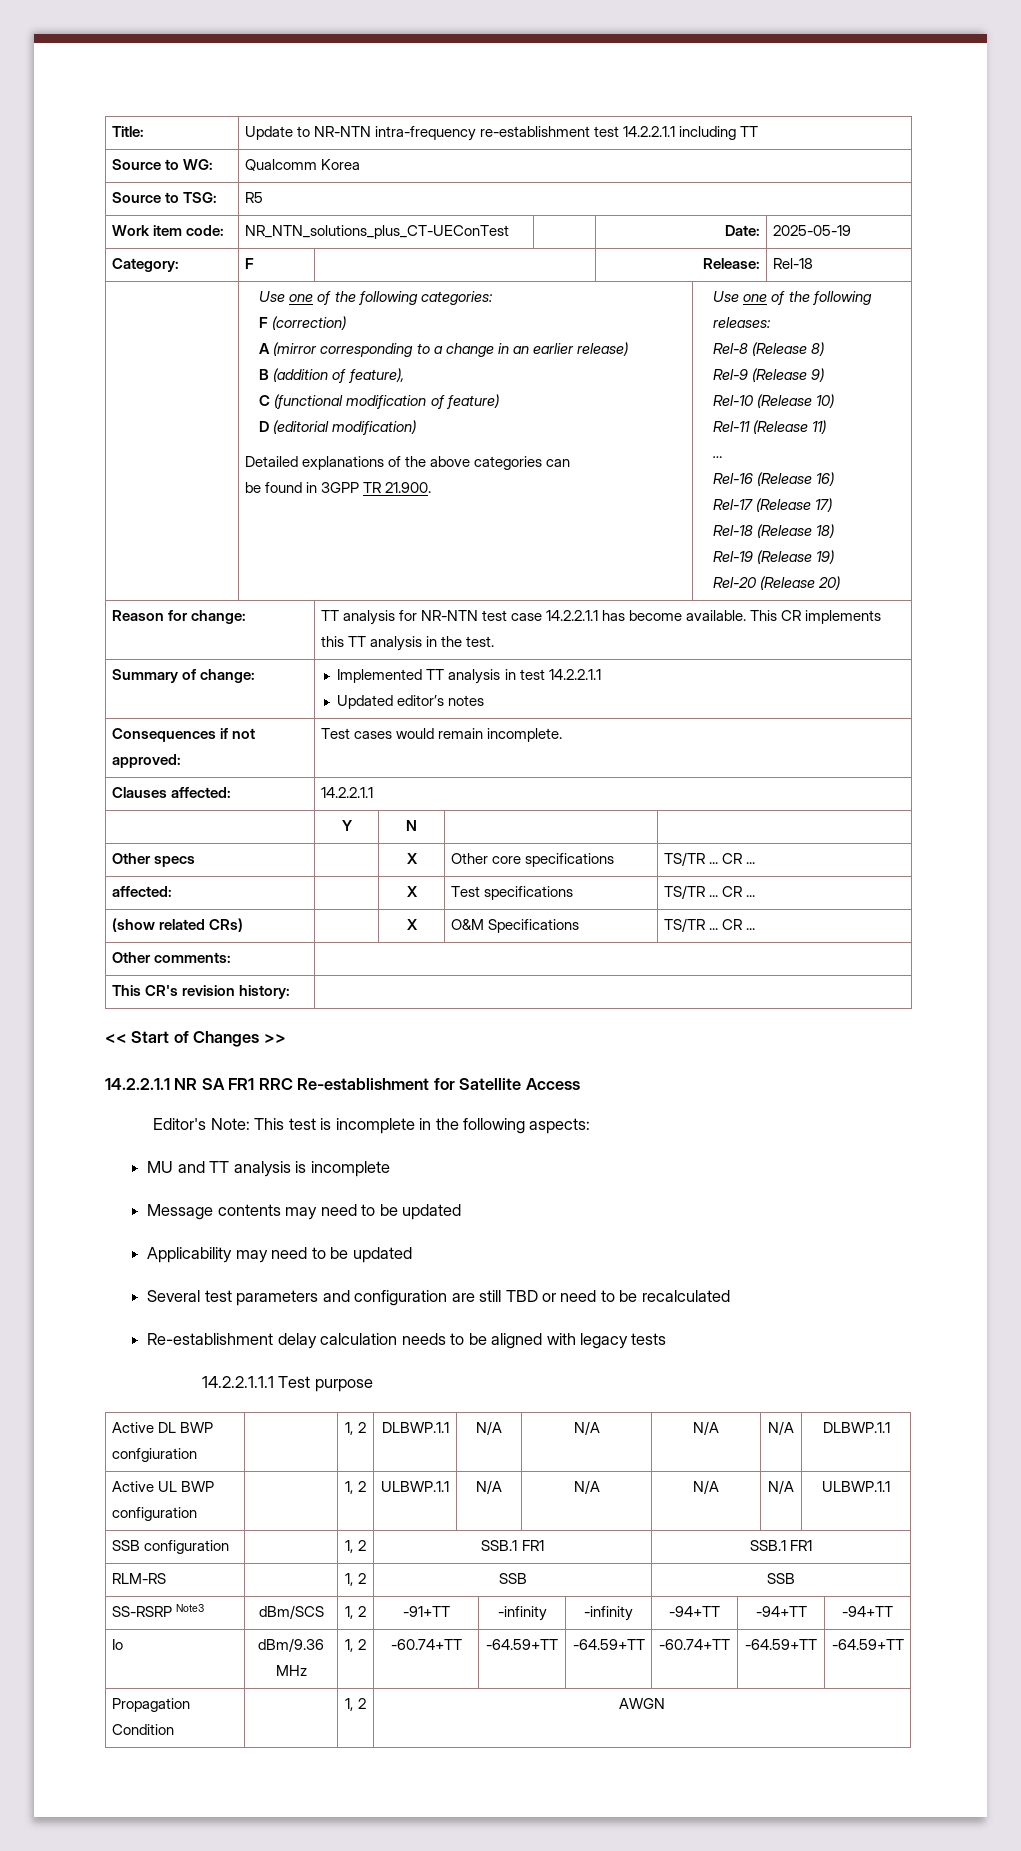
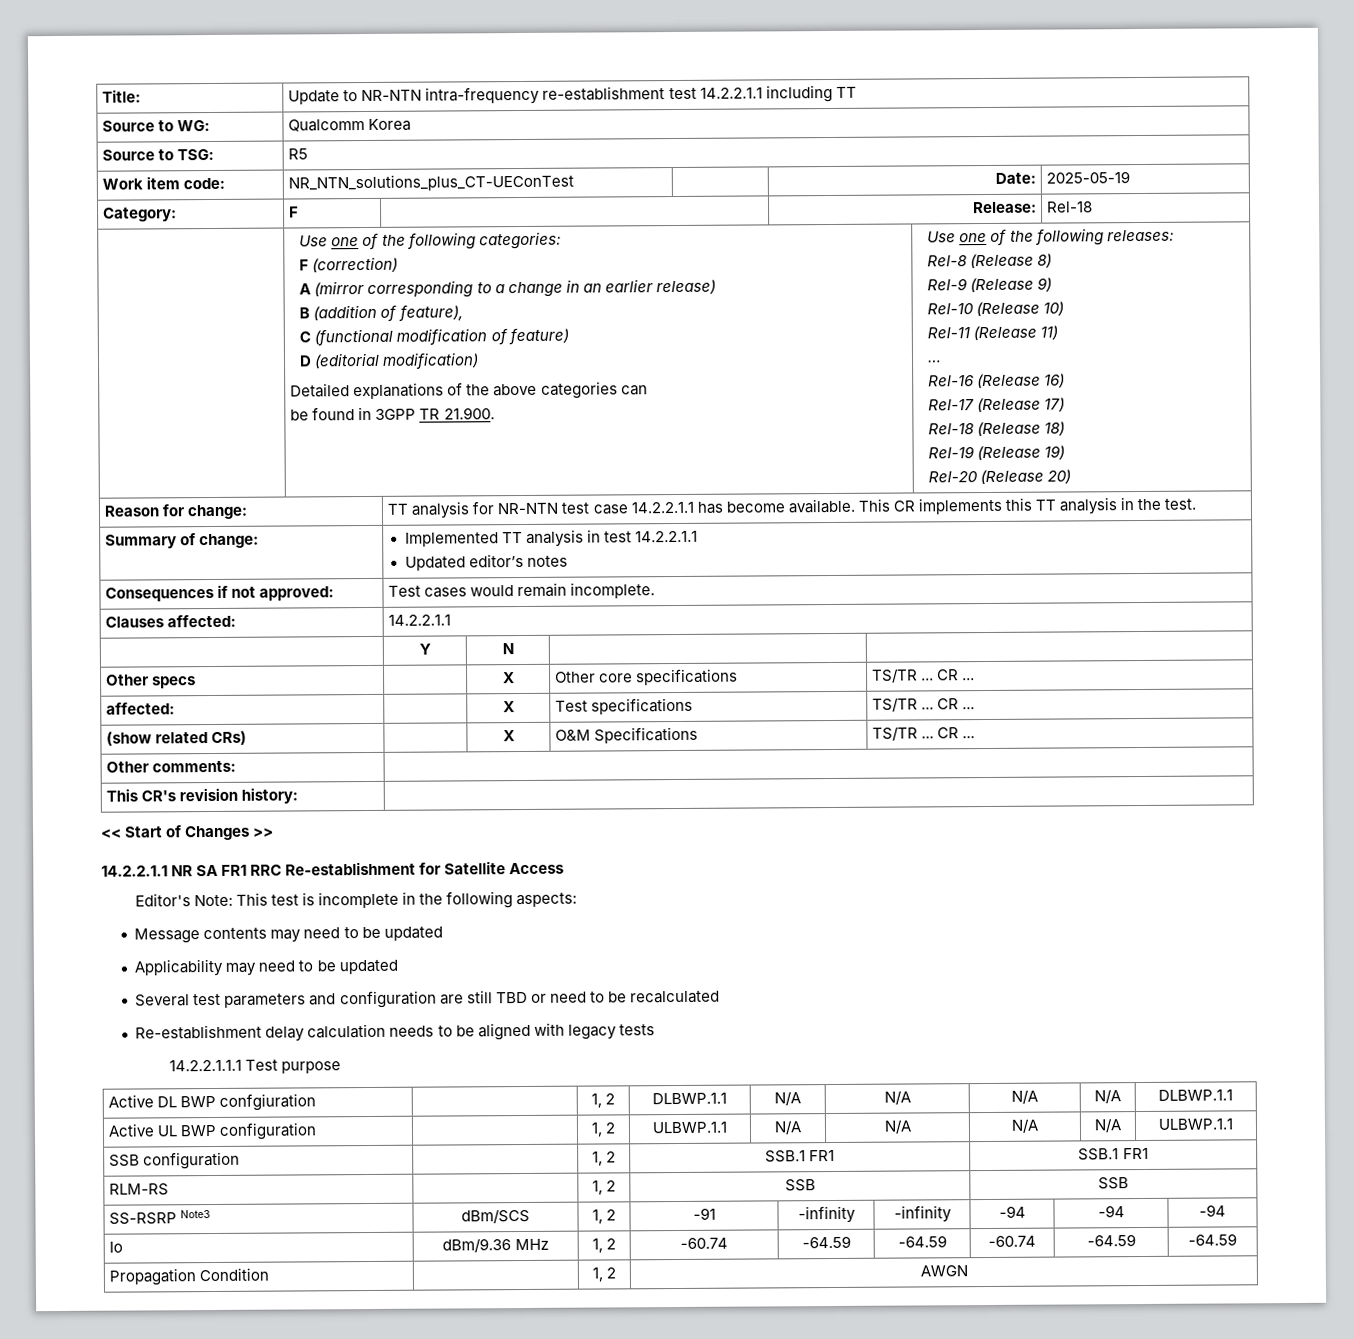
[147,1161,390,1177] // MU and TT analysis is incomplete -> (578, 900) none
[402,1606,450,1617] -91+TT -> [692,1207,716,1220] -91
[669,1606,720,1617] [755,1606,807,1617] [842,1606,893,1617] -94+TT | -94+TT | -94+TT -> [998,1205,1026,1218] [1097,1205,1125,1218] [1199,1204,1226,1217] -94 | -94 | -94
[390,1639,462,1650] [486,1639,558,1650] [572,1639,645,1650] [659,1639,730,1650] [745,1639,817,1650] [831,1639,904,1650] -60.74+TT | -64.59+TT | -64.59+TT | -60.74+TT | -64.59+TT | -64.59+TT -> [680,1237,728,1249] [801,1235,851,1249] [897,1235,947,1248] [988,1235,1036,1247] [1086,1234,1136,1247] [1188,1233,1237,1246] -60.74 | -64.59 | -64.59 | -60.74 | -64.59 | -64.59

